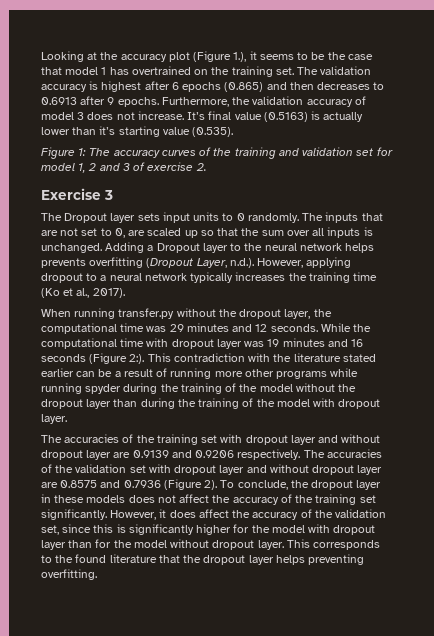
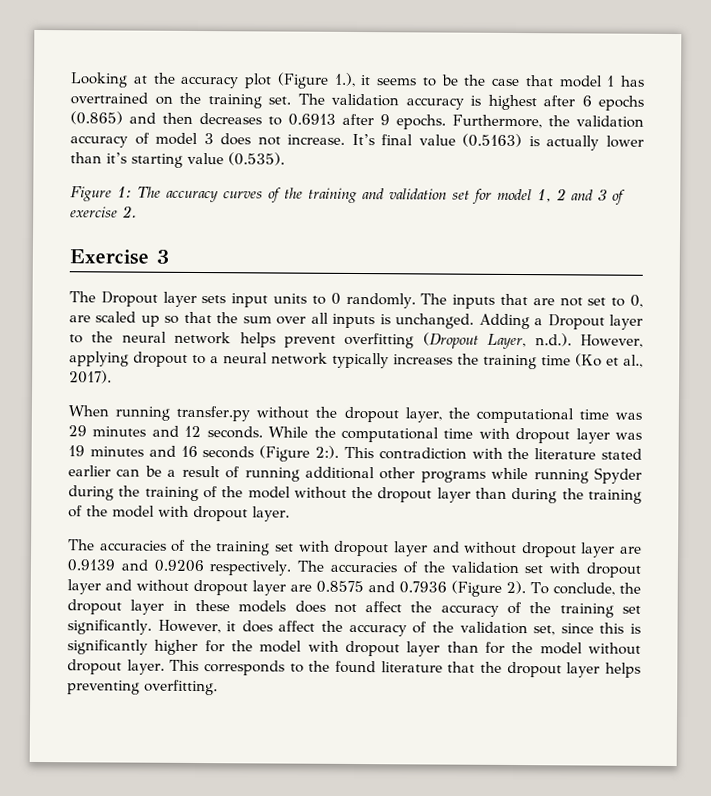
[41,258,86,268] prevents -> [284,335,336,348] prevent
[214,371,243,377] more -> [304,466,375,480] additional
[85,384,122,394] spyder -> [594,467,642,484] Spyder

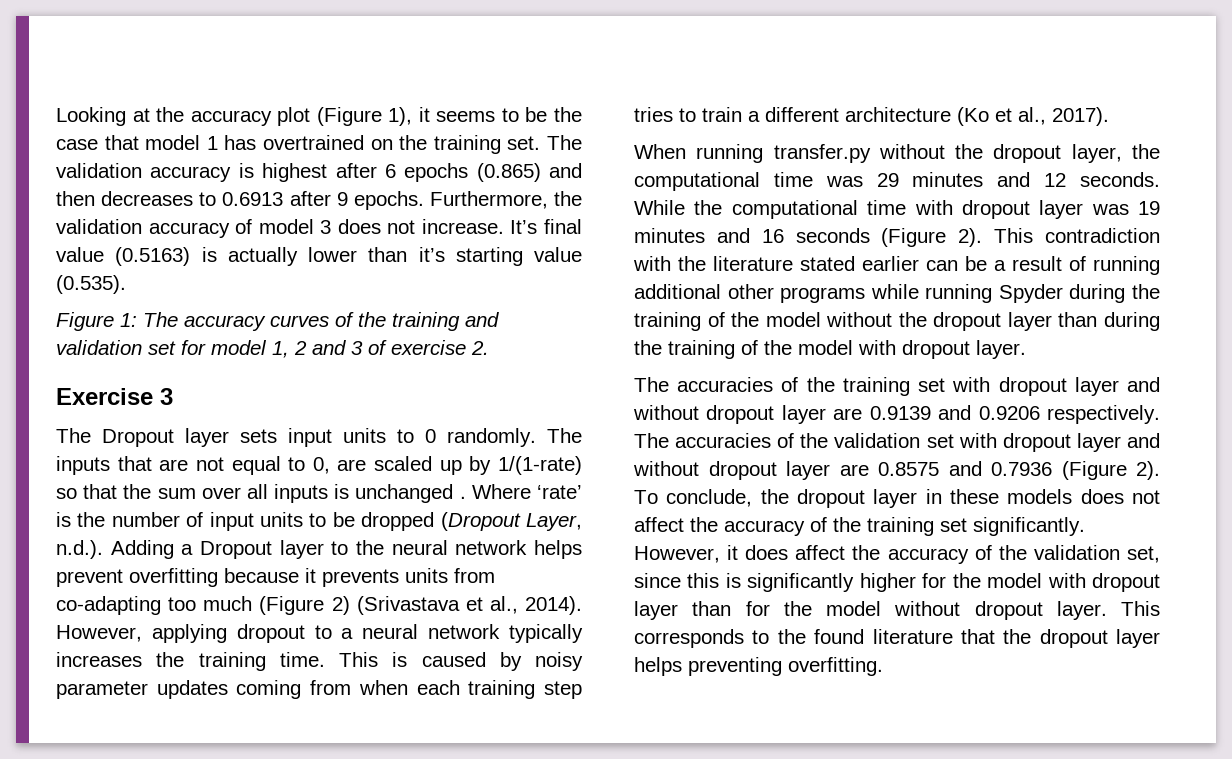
[333,72,356,87] 1.), -> [388,107,413,126] 1),
[587,297,607,306] set -> [231,456,281,475] equal
(160, 321) none -> [469,456,582,475] by 1/(1-rate)
[395,313,475,329] unchanged. -> [355,484,582,503] [56,512,582,531] [56,540,103,559] unchanged . Where ‘rate’ is the number of input units to be dropped (Dropout Layer, n.d.).
[422,332,572,350] (Dropout Layer, n.d.). -> [224,568,495,587] [56,596,582,615] because it prevents units from co-adapting too much (Figure 2) (Srivastava et al., 2014).
[541,355,571,366] time -> [279,652,583,671] [56,680,582,699] [634,107,951,122] time. This is caused by noisy parameter updates coming from when each training step tries to train a different architecture
[315,445,339,459] 2:). -> [958,228,983,247] 2).

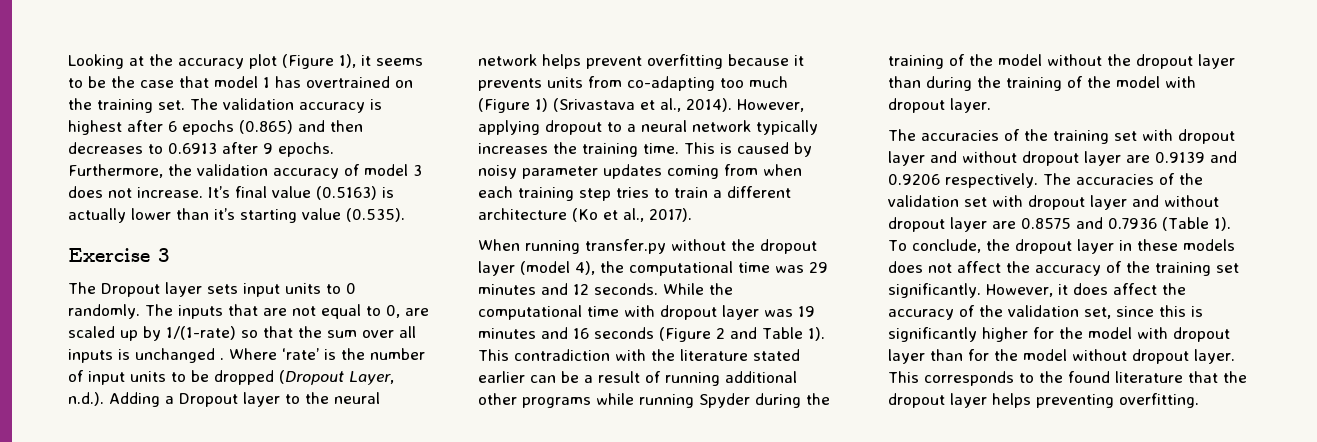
[56,312,499,331] [56,340,489,358] // Figure 1: The accuracy curves of the training and validation set for model 1, 2 and 3 of exercise 2. -> (405, 215) none
[331,596,350,615] 2) -> [535,98,548,112] 1)
[1071,144,1122,163] layer, -> [478,261,595,276] layer (model 4),
[958,228,983,247] 2). -> [716,327,825,341] 2 and Table 1).
[1061,461,1160,480] (Figure 2). -> [1162,217,1231,231] (Table 1).

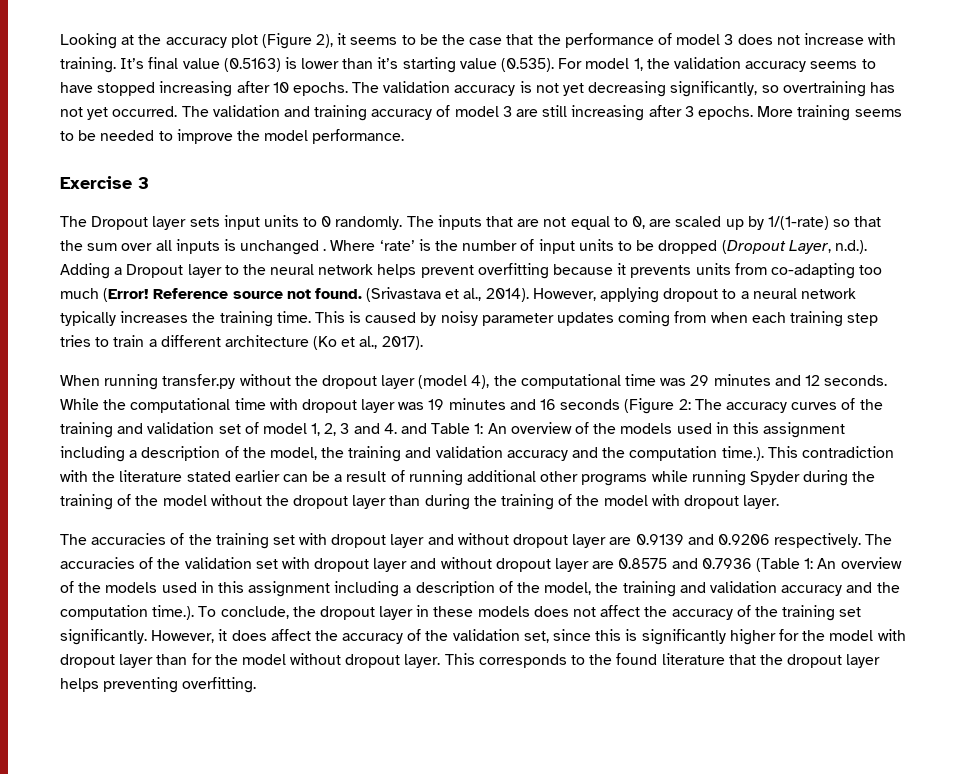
[339,54,356,68] 1), -> [316,34,334,48] 2),
[214,76,413,88] [68,98,382,113] [68,120,363,135] [68,142,334,157] [68,164,339,179] model 1 has overtrained on the training set. The validation accuracy is highest after 6 epochs (0.865) and then decreases to 0.6913 after 9 epochs. Furthermore, the validation accuracy -> [537,33,654,48] the performance
[137,187,203,198] increase. -> [803,33,897,45] [60,57,116,73] increase with training.
[68,208,126,223] actually -> (297, 63) none
(405, 215) none -> [558,57,876,72] [60,81,895,97] [60,105,902,121] [60,129,405,144] For model 1, the validation accuracy seems to have stopped increasing after 10 epochs. The validation accuracy is not yet decreasing significantly, so overtraining has not yet occurred. The validation and training accuracy of model 3 are still increasing after 3 epochs. More training seems to be needed to improve the model performance.
[478,98,548,113] (Figure 1) -> [103,288,362,302] (Error! Reference source not found.
[716,327,825,341] 2 and Table 1). -> [678,398,883,413] [60,422,846,438] [60,446,764,462] 2: The accuracy curves of the training and validation set of model 1, 2, 3 and 4. and Table 1: An overview of the models used in this assignment including a description of the model, the training and validation accuracy and the computation time.).
[1213,217,1231,231] 1). -> [804,557,902,569] [60,581,900,597] [60,605,195,620] 1: An overview of the models used in this assignment including a description of the model, the training and validation accuracy and the computation time.).

